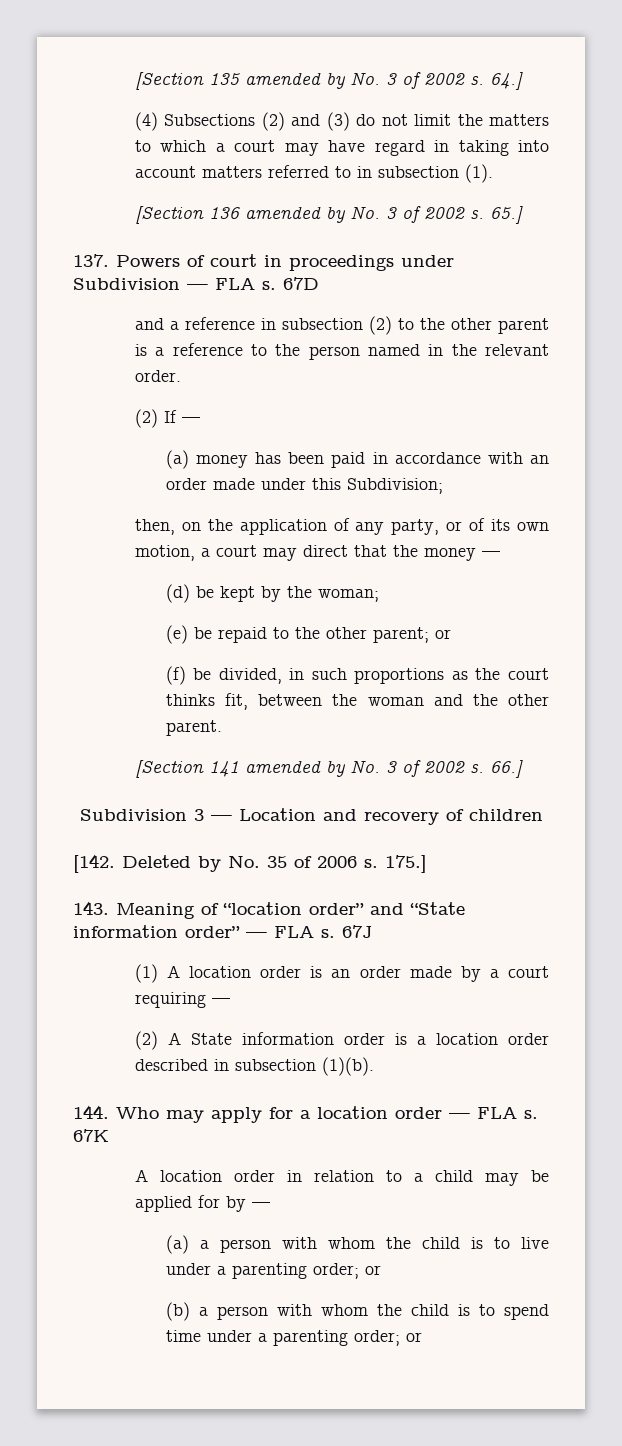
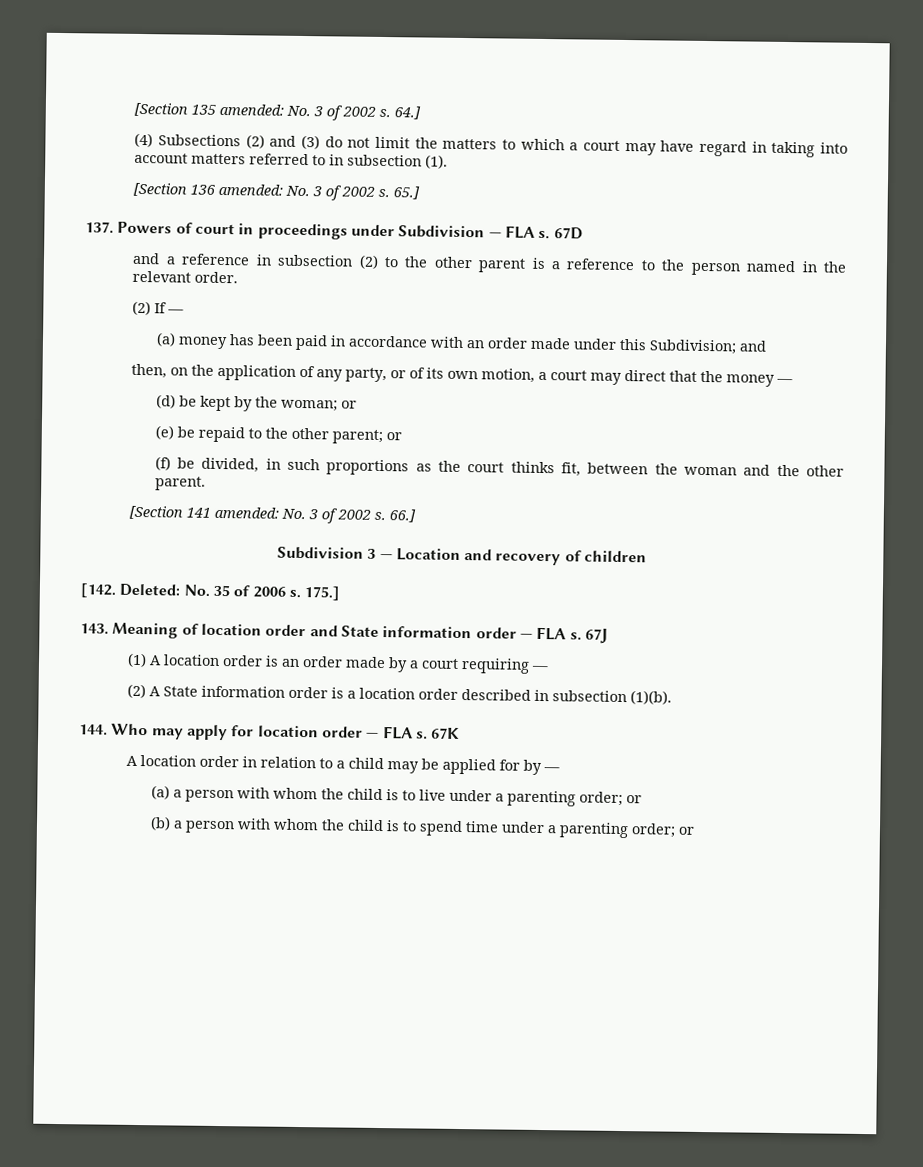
[244,72,345,89] amended by -> [219,103,285,116] amended:
[244,206,345,223] amended by -> [218,183,284,196] amended:
(443, 486) none -> [738,340,767,352] and
(379, 595) none -> [340,400,357,409] or
[244,760,345,777] amended by -> [214,506,280,519] amended:
[122,855,221,872] Deleted by -> [119,583,181,597] Deleted:
[223,902,465,915] [73,925,240,938] “location order” and “State information order” -> [200,623,517,639] location order and State information order
[300,1110,311,1119] a -> (255, 731) none

